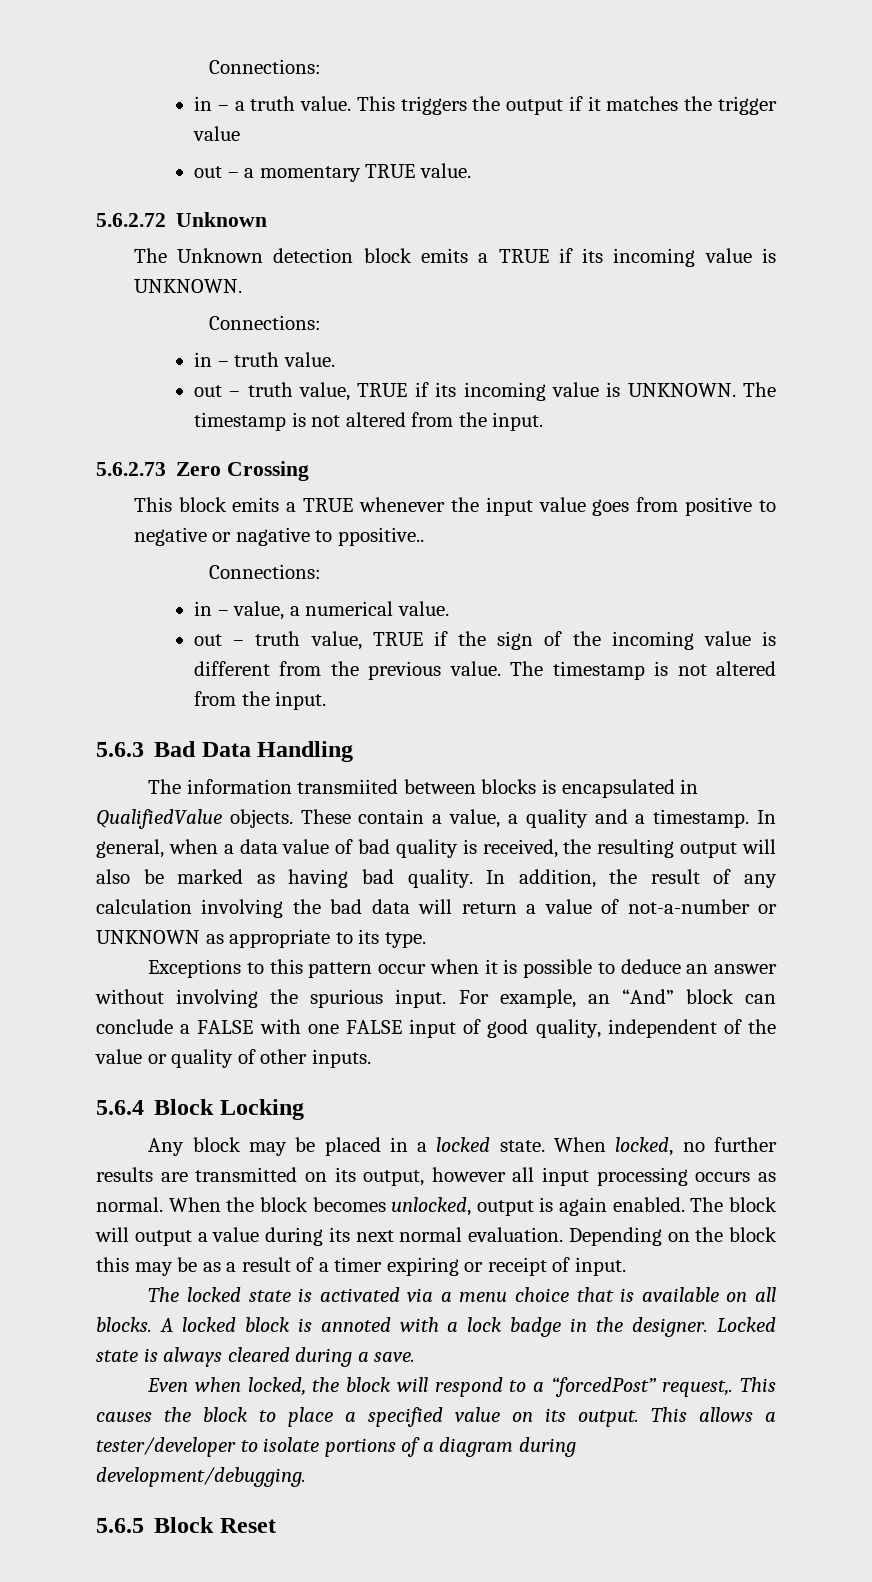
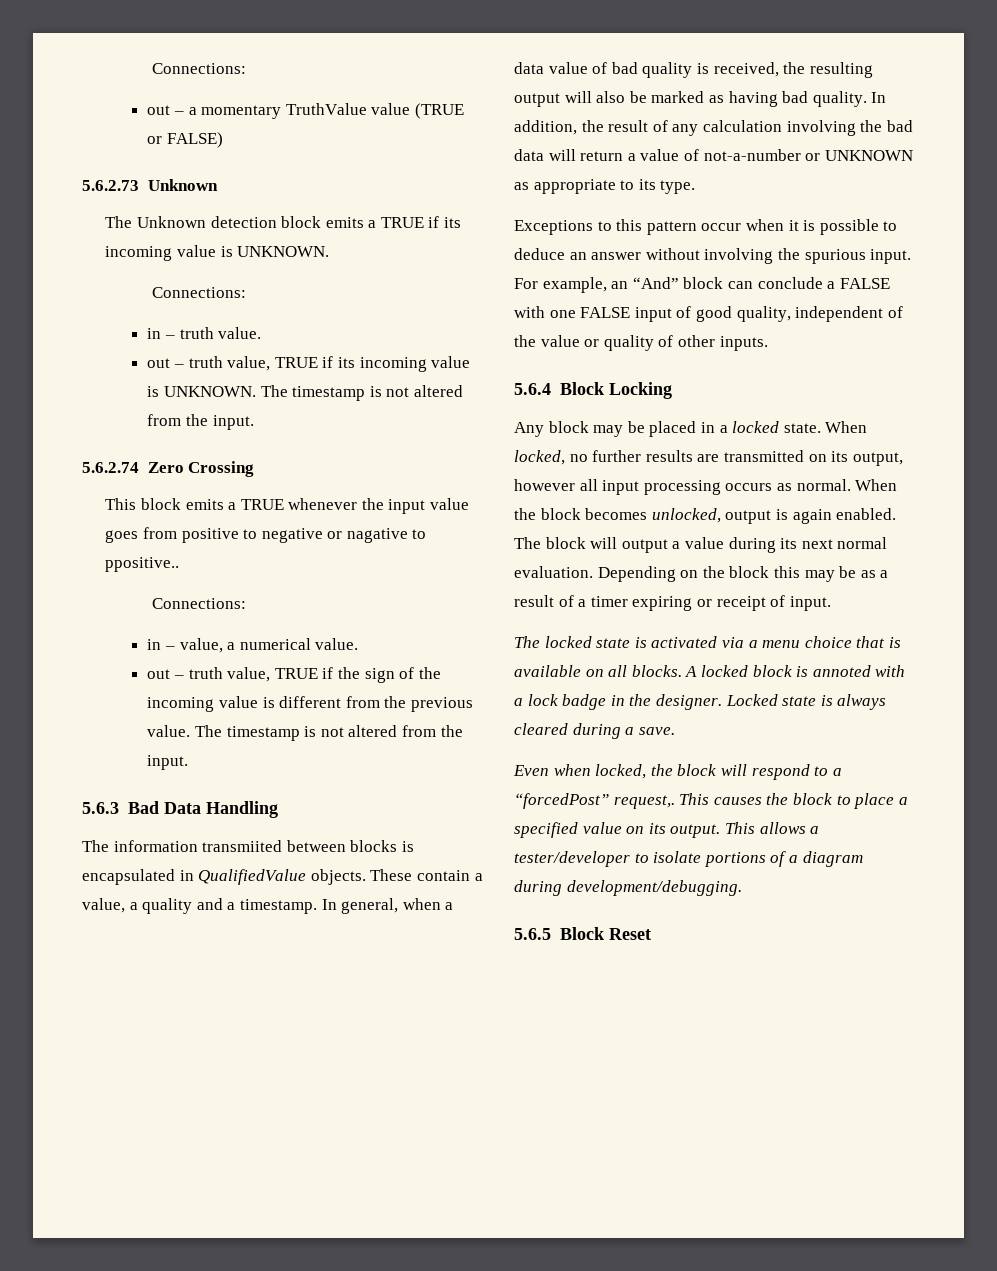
[209,59,322,74] [194,96,778,115] [193,126,241,141] [194,163,471,182] [96,213,166,227] Connections: // in – a truth value. This triggers the output if it matches the trigger value // out – a momentary TRUE value. // 5.6.2.72 -> [152,63,247,74] [147,103,464,119] [147,132,223,148] [82,180,139,191] Connections: // out – a momentary TruthValue value (TRUE or FALSE) // 5.6.2.73
[96,462,166,476] 5.6.2.73 -> [82,462,139,473] 5.6.2.74

